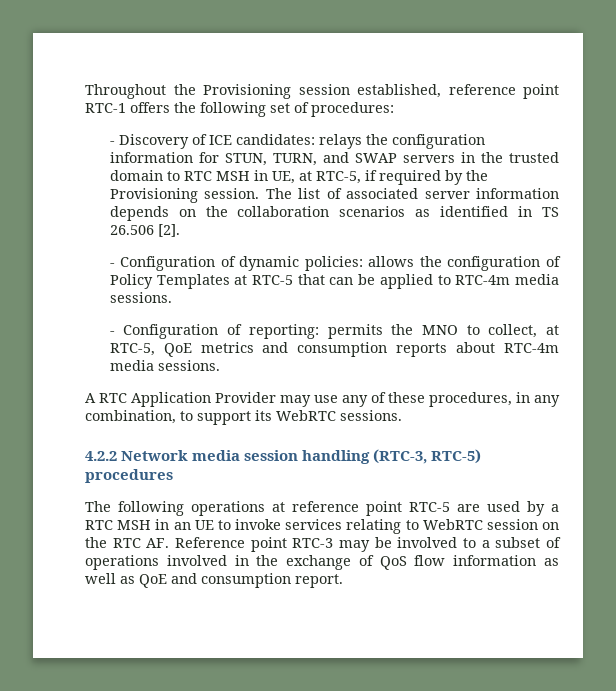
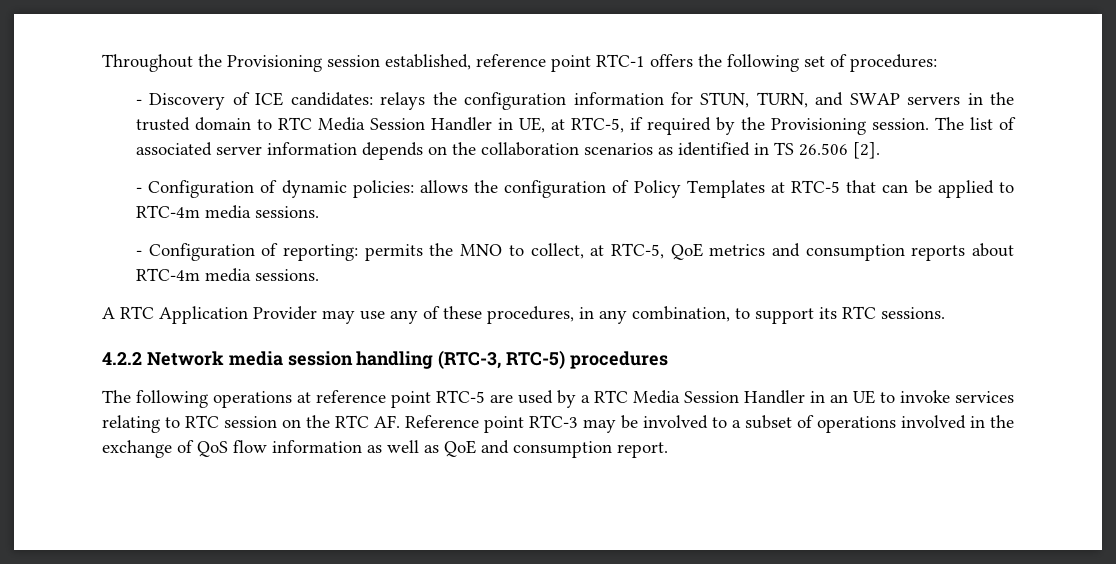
[215,171,250,181] MSH -> [318,117,493,131] Media Session Handler
[276,410,336,421] WebRTC -> [842,306,876,319] RTC
[117,520,152,530] MSH -> [633,390,805,404] Media Session Handler
[422,519,483,530] WebRTC -> [185,415,219,428] RTC

